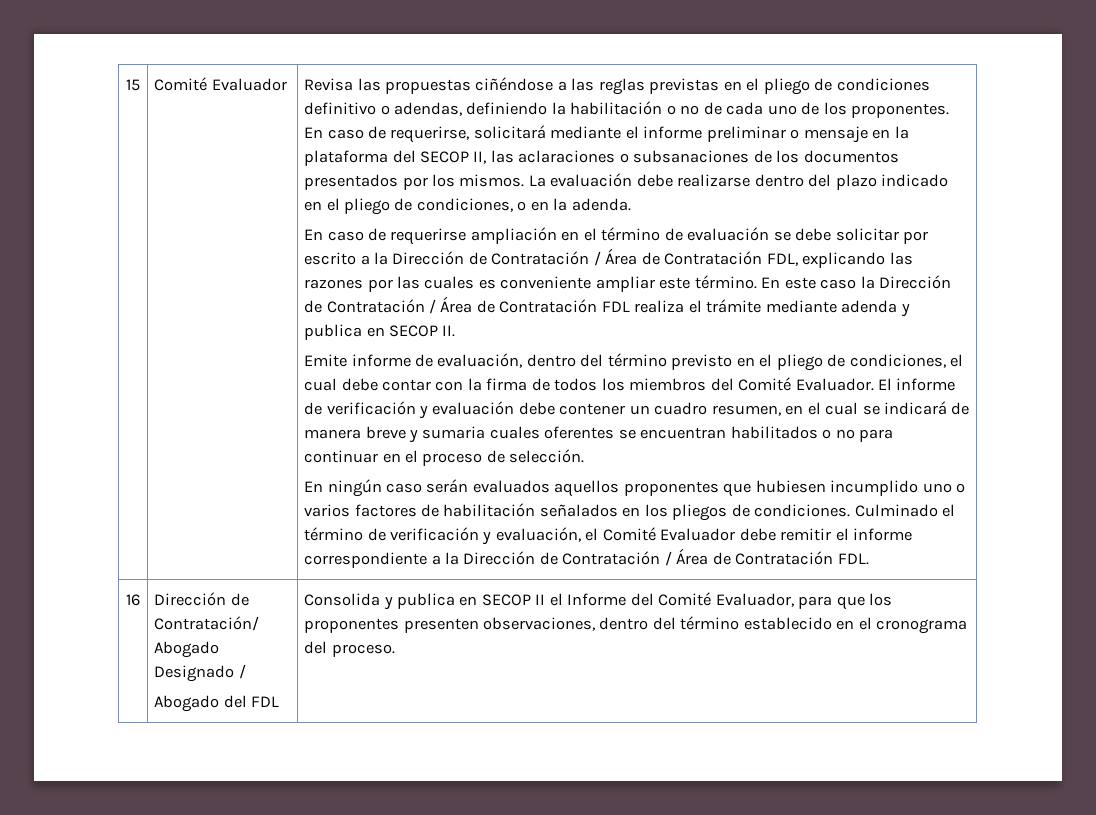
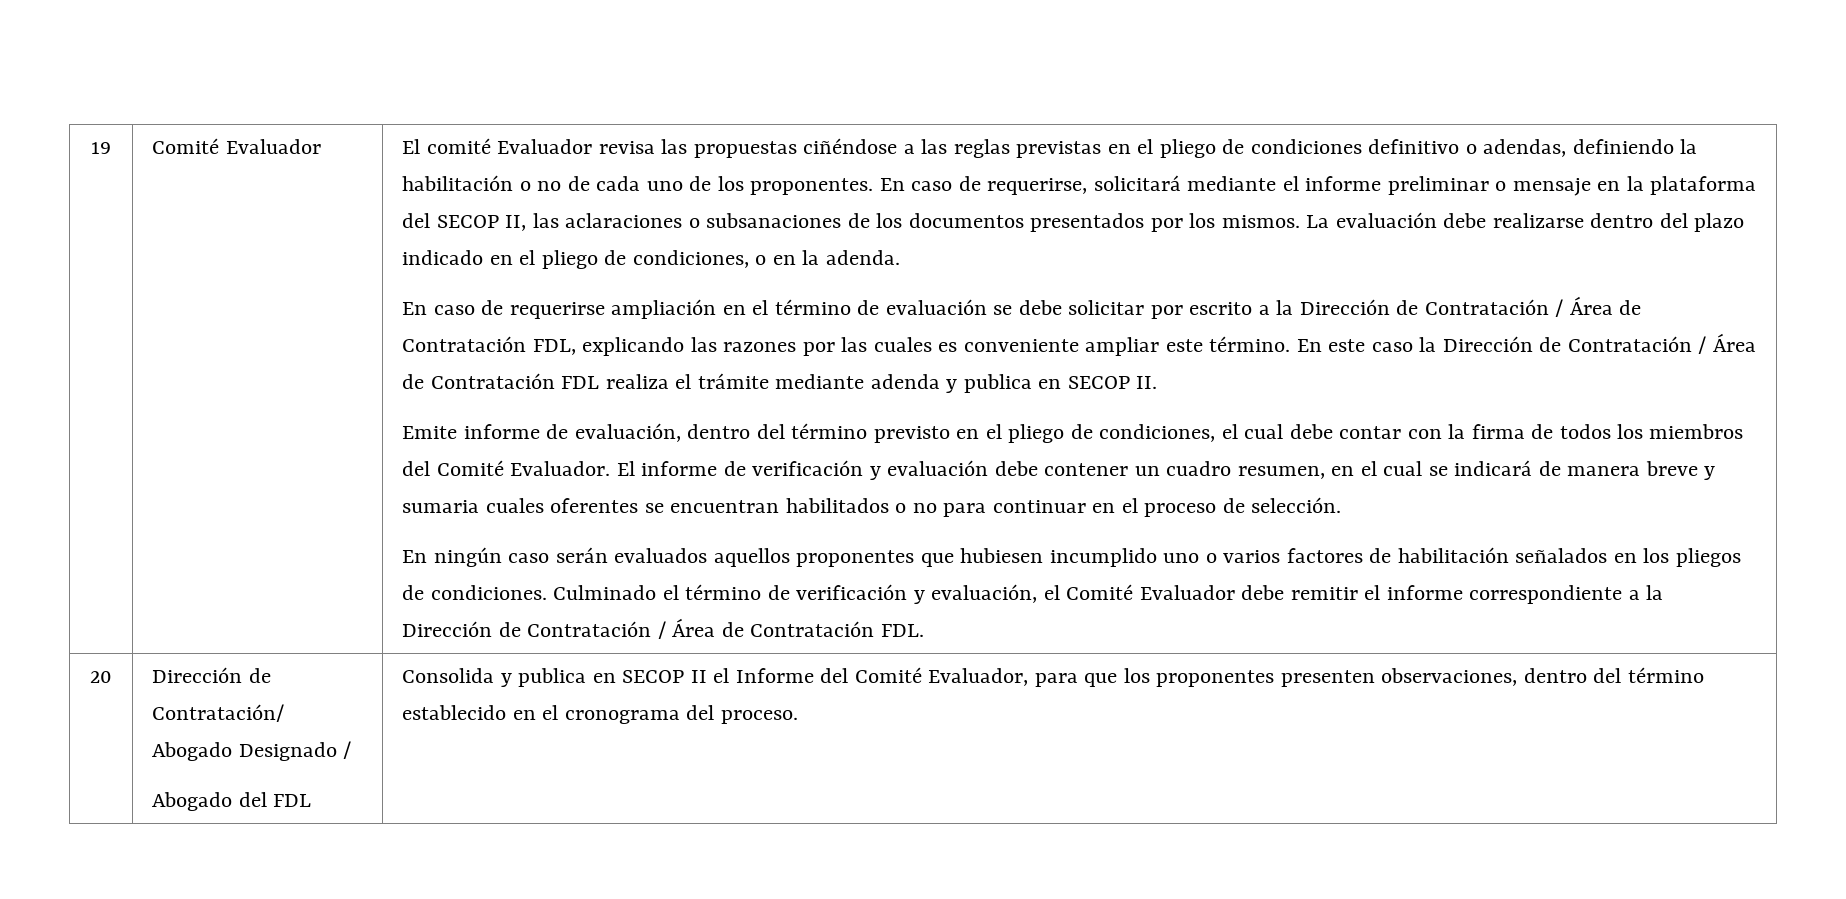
[126,79,140,91] 15 -> [91,142,111,154] 19
[304,78,354,91] Revisa -> [402,138,655,154] El comité Evaluador revisa
[126,594,140,606] 16 -> [90,671,112,683] 20

